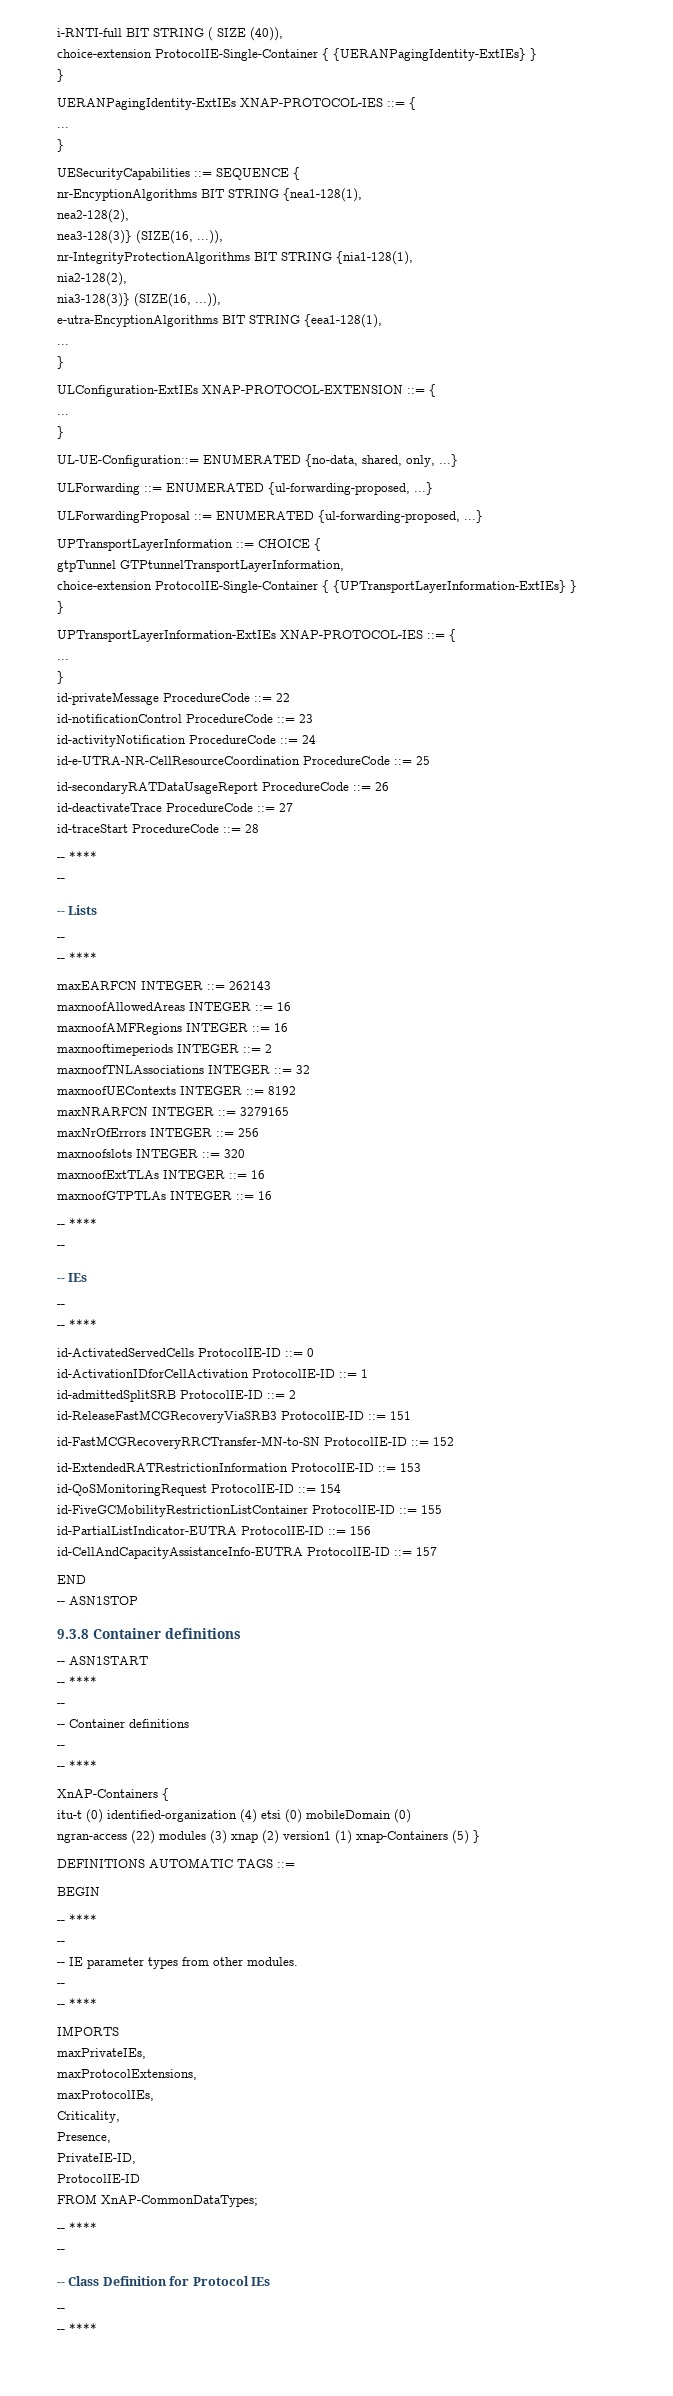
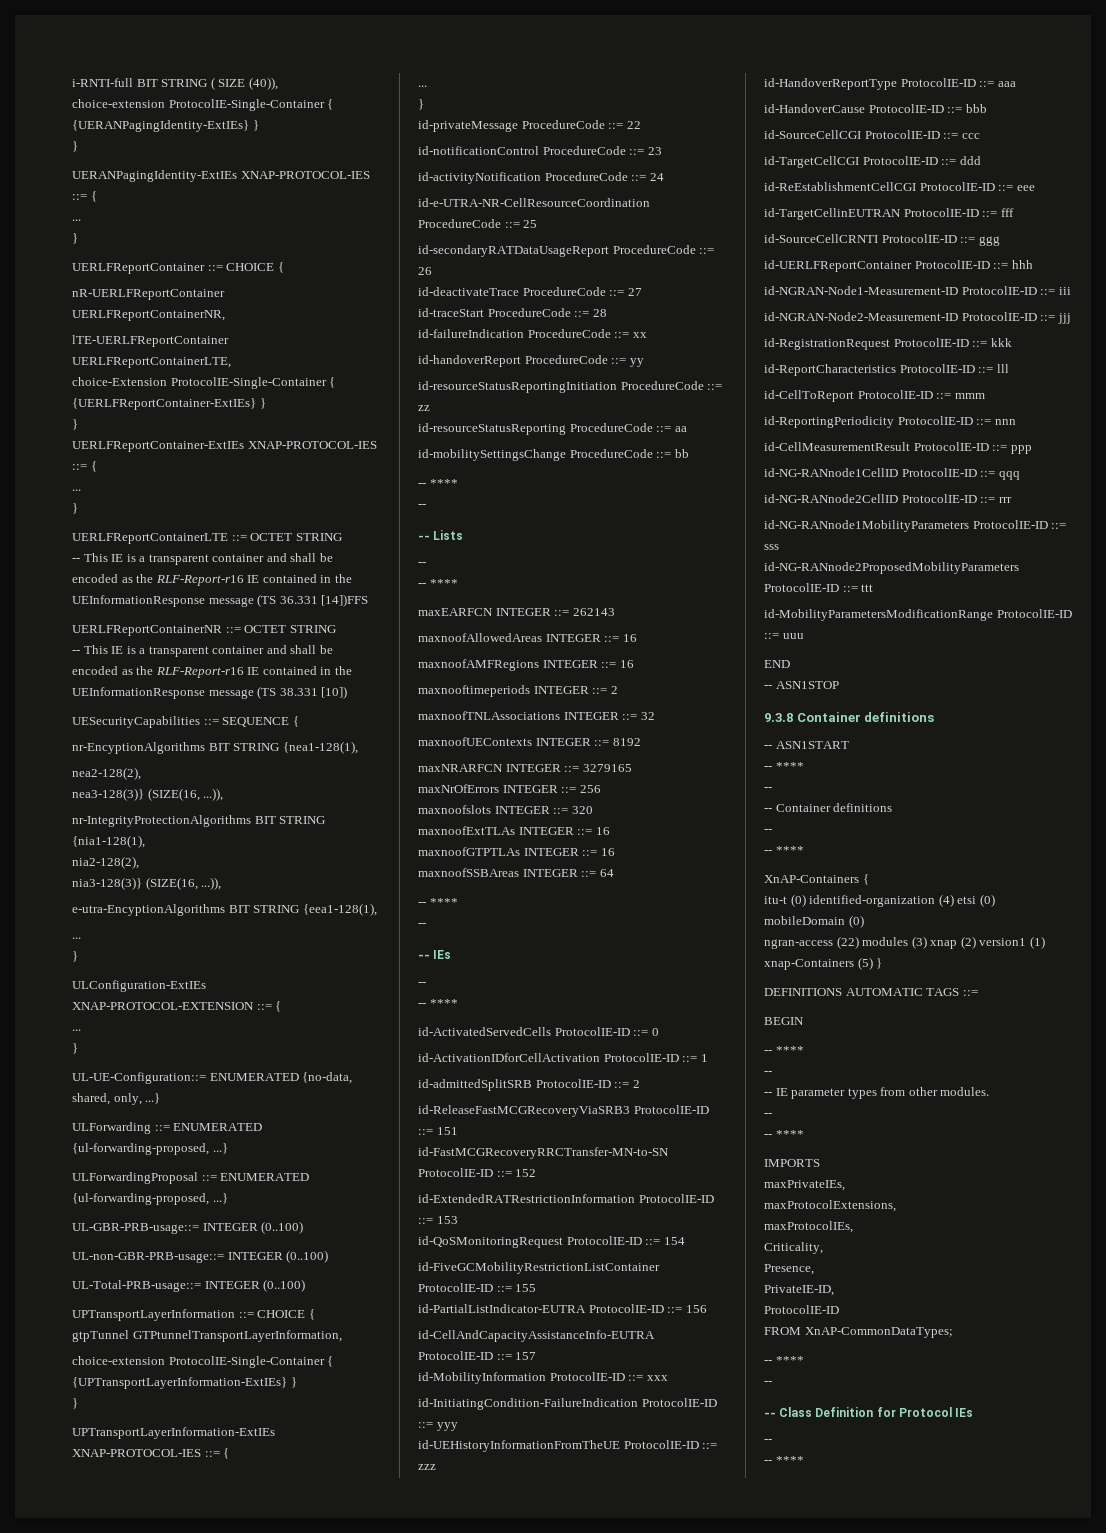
(64, 145) none -> [72,262,284,274] [72,289,225,300] [72,310,225,321] [72,335,229,347] [72,357,231,368] [72,377,336,389] [72,398,266,410] [72,419,78,430] [72,441,377,452] [72,461,97,472] [72,489,81,491] [72,503,78,514] [72,533,342,544] [72,553,333,565] [72,574,352,586] [72,594,369,607] [72,625,336,636] [72,645,333,657] [72,666,352,678] [72,686,348,699] // UERLFReportContainer ::= CHOICE { // nR-UERLFReportContainer UERLFReportContainerNR, // lTE-UERLFReportContainer UERLFReportContainerLTE, // choice-Extension ProtocolIE-Single-Container { {UERLFReportContainer-ExtIEs} } // } // UERLFReportContainer-ExtIEs XNAP-PROTOCOL-IES ::= { // ... // } // UERLFReportContainerLTE ::= OCTET STRING // -- This IE is a transparent container and shall be encoded as the RLF-Report-r16 IE contained in the UEInformationResponse message (TS 36.331 [14])FFS // UERLFReportContainerNR ::= OCTET STRING // -- This IE is a transparent container and shall be encoded as the RLF-Report-r16 IE contained in the UEInformationResponse message (TS 38.331 [10])
(483, 516) none -> [72,1221,304,1234] [72,1250,329,1263] [72,1279,306,1292] // UL-GBR-PRB-usage::= INTEGER (0..100) // UL-non-GBR-PRB-usage::= INTEGER (0..100) // UL-Total-PRB-usage::= INTEGER (0..100)
(259, 828) none -> [418,329,647,338] [418,355,644,367] [418,381,723,393] [418,405,430,411] [418,423,687,435] [418,449,689,461] // id-failureIndication ProcedureCode ::= xx // id-handoverReport ProcedureCode ::= yy // id-resourceStatusReportingInitiation ProcedureCode ::= zz // id-resourceStatusReporting ProcedureCode ::= aa // id-mobilitySettingsChange ProcedureCode ::= bb
(272, 1195) none -> [418,868,614,877] // maxnoofSSBAreas INTEGER ::= 64
(437, 1551) none -> [418,1372,668,1384] [418,1398,717,1410] [418,1422,458,1431] [418,1440,718,1452] [418,1464,436,1470] [764,78,1016,90] [764,104,987,113] [764,130,980,139] [764,156,981,168] [764,182,1035,191] [764,208,1014,220] [764,234,1000,246] [764,260,1033,272] [764,286,1071,295] [764,312,1071,324] [764,338,1012,350] [764,364,1009,376] [764,390,985,402] [764,416,1016,428] [764,442,1032,454] [764,468,1020,480] [764,494,1012,503] [764,520,1067,532] [764,544,779,550] [764,562,1019,574] [764,583,874,592] [764,609,1072,621] [764,633,804,639] // id-MobilityInformation ProtocolIE-ID ::= xxx // id-InitiatingCondition-FailureIndication ProtocolIE-ID ::= yyy // id-UEHistoryInformationFromTheUE ProtocolIE-ID ::= zzz // id-HandoverReportType ProtocolIE-ID ::= aaa // id-HandoverCause ProtocolIE-ID ::= bbb // id-SourceCellCGI ProtocolIE-ID ::= ccc // id-TargetCellCGI ProtocolIE-ID ::= ddd // id-ReEstablishmentCellCGI ProtocolIE-ID ::= eee // id-TargetCellinEUTRAN ProtocolIE-ID ::= fff // id-SourceCellCRNTI ProtocolIE-ID ::= ggg // id-UERLFReportContainer ProtocolIE-ID ::= hhh // id-NGRAN-Node1-Measurement-ID ProtocolIE-ID ::= iii // id-NGRAN-Node2-Measurement-ID ProtocolIE-ID ::= jjj // id-RegistrationRequest ProtocolIE-ID ::= kkk // id-ReportCharacteristics ProtocolIE-ID ::= lll // id-CellToReport ProtocolIE-ID ::= mmm // id-ReportingPeriodicity ProtocolIE-ID ::= nnn // id-CellMeasurementResult ProtocolIE-ID ::= ppp // id-NG-RANnode1CellID ProtocolIE-ID ::= qqq // id-NG-RANnode2CellID ProtocolIE-ID ::= rrr // id-NG-RANnode1MobilityParameters ProtocolIE-ID ::= sss // id-NG-RANnode2ProposedMobilityParameters ProtocolIE-ID ::= ttt // id-MobilityParametersModificationRange ProtocolIE-ID ::= uuu

